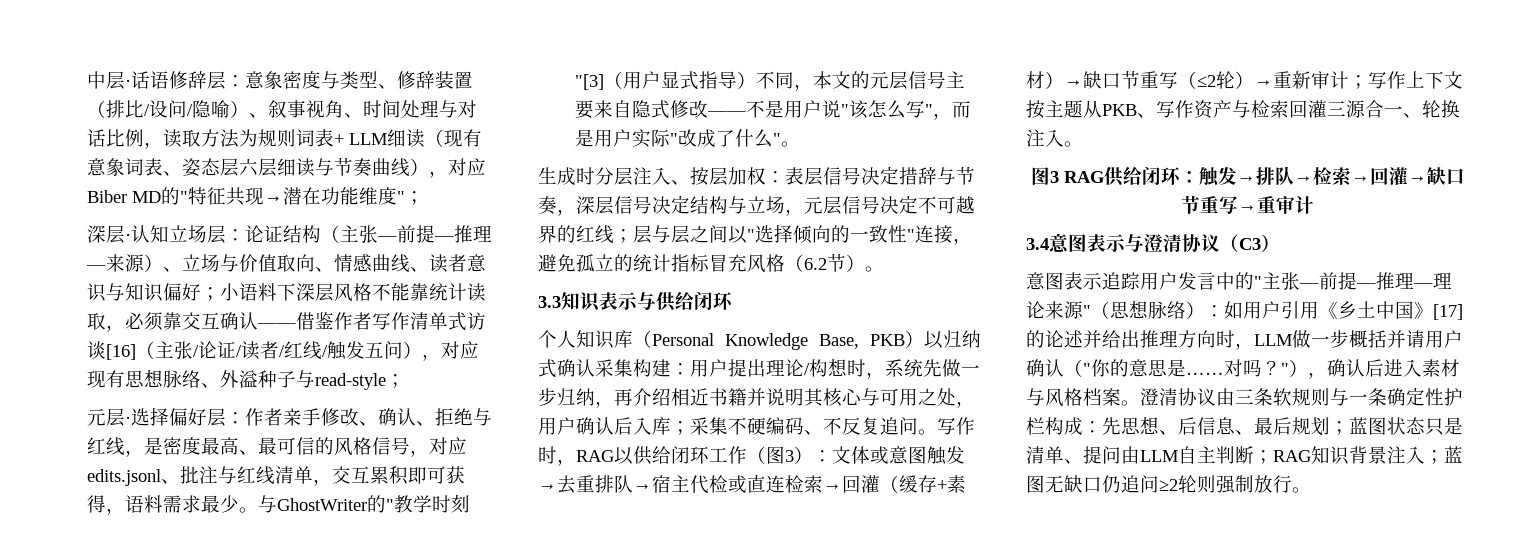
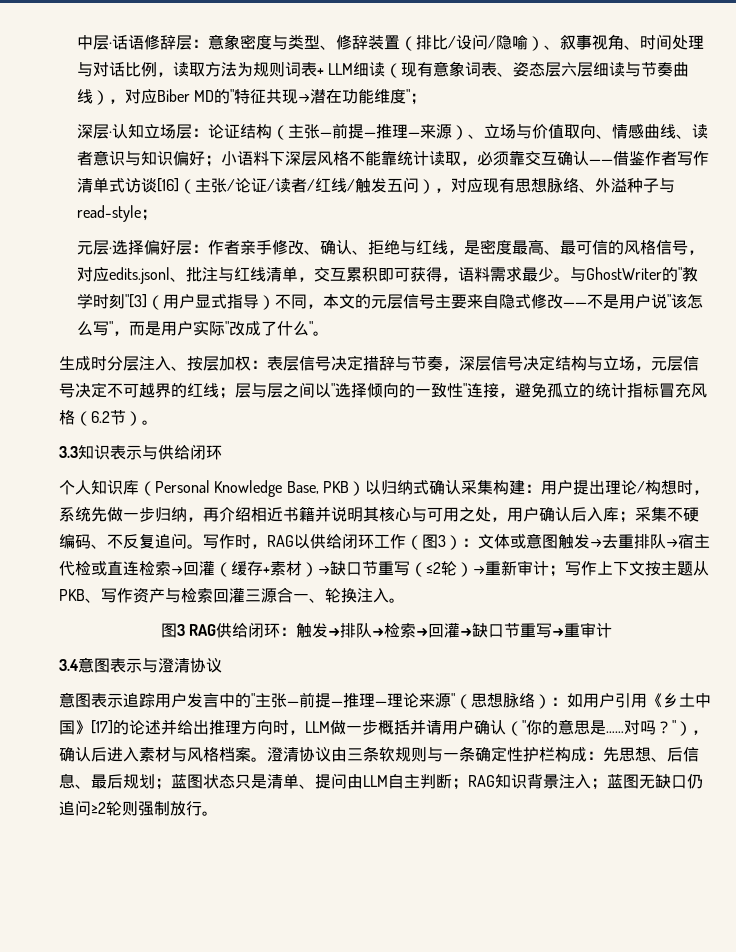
[1220,234,1280,252] （C3） -> (222, 665) none

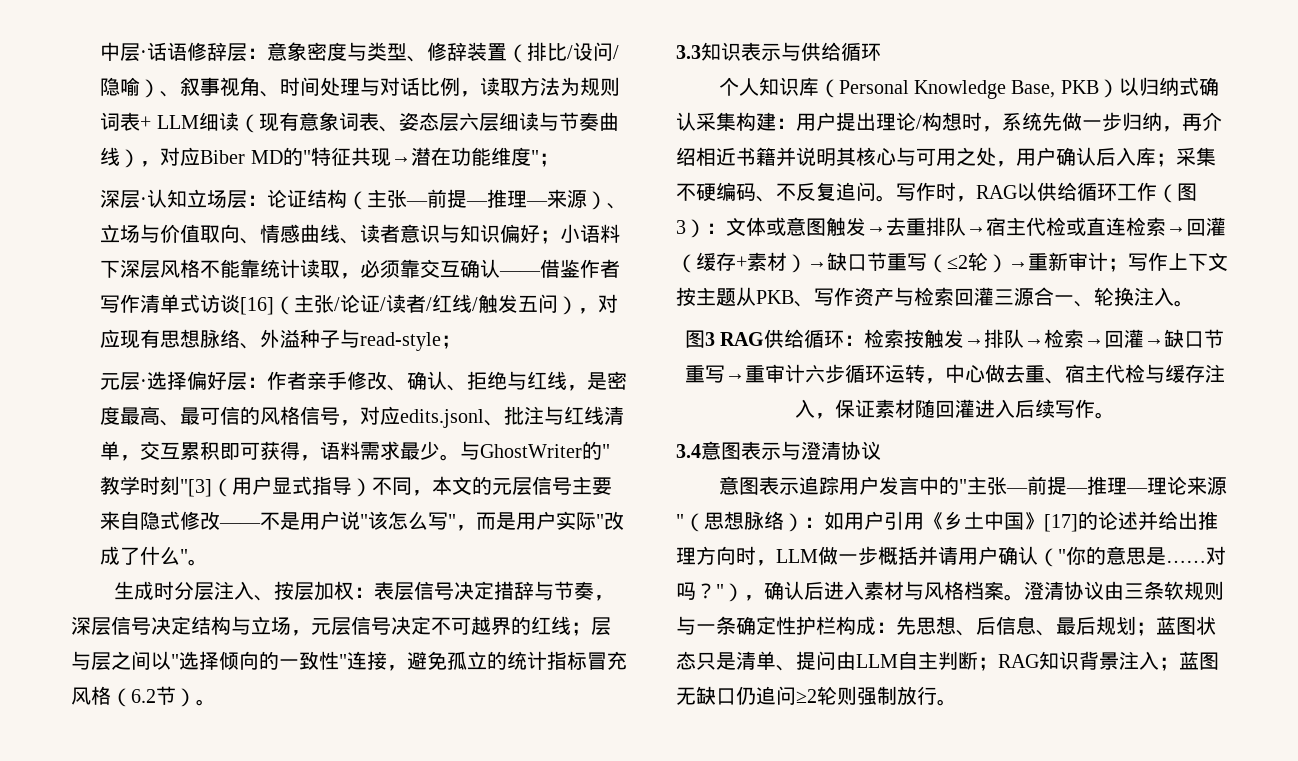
[190,444,206,460] 闭 -> [841,42,861,61] 循
[342,533,358,549] 闭 -> [1077,182,1097,201] 循
[248,622,297,638] 闭环： -> [804,329,925,348] 循环：检索按
(613, 630) none -> [804,364,1225,384] [794,399,1115,419] 六步循环运转，中心做去重、宿主代检与缓存注入，保证素材随回灌进入后续写作。

